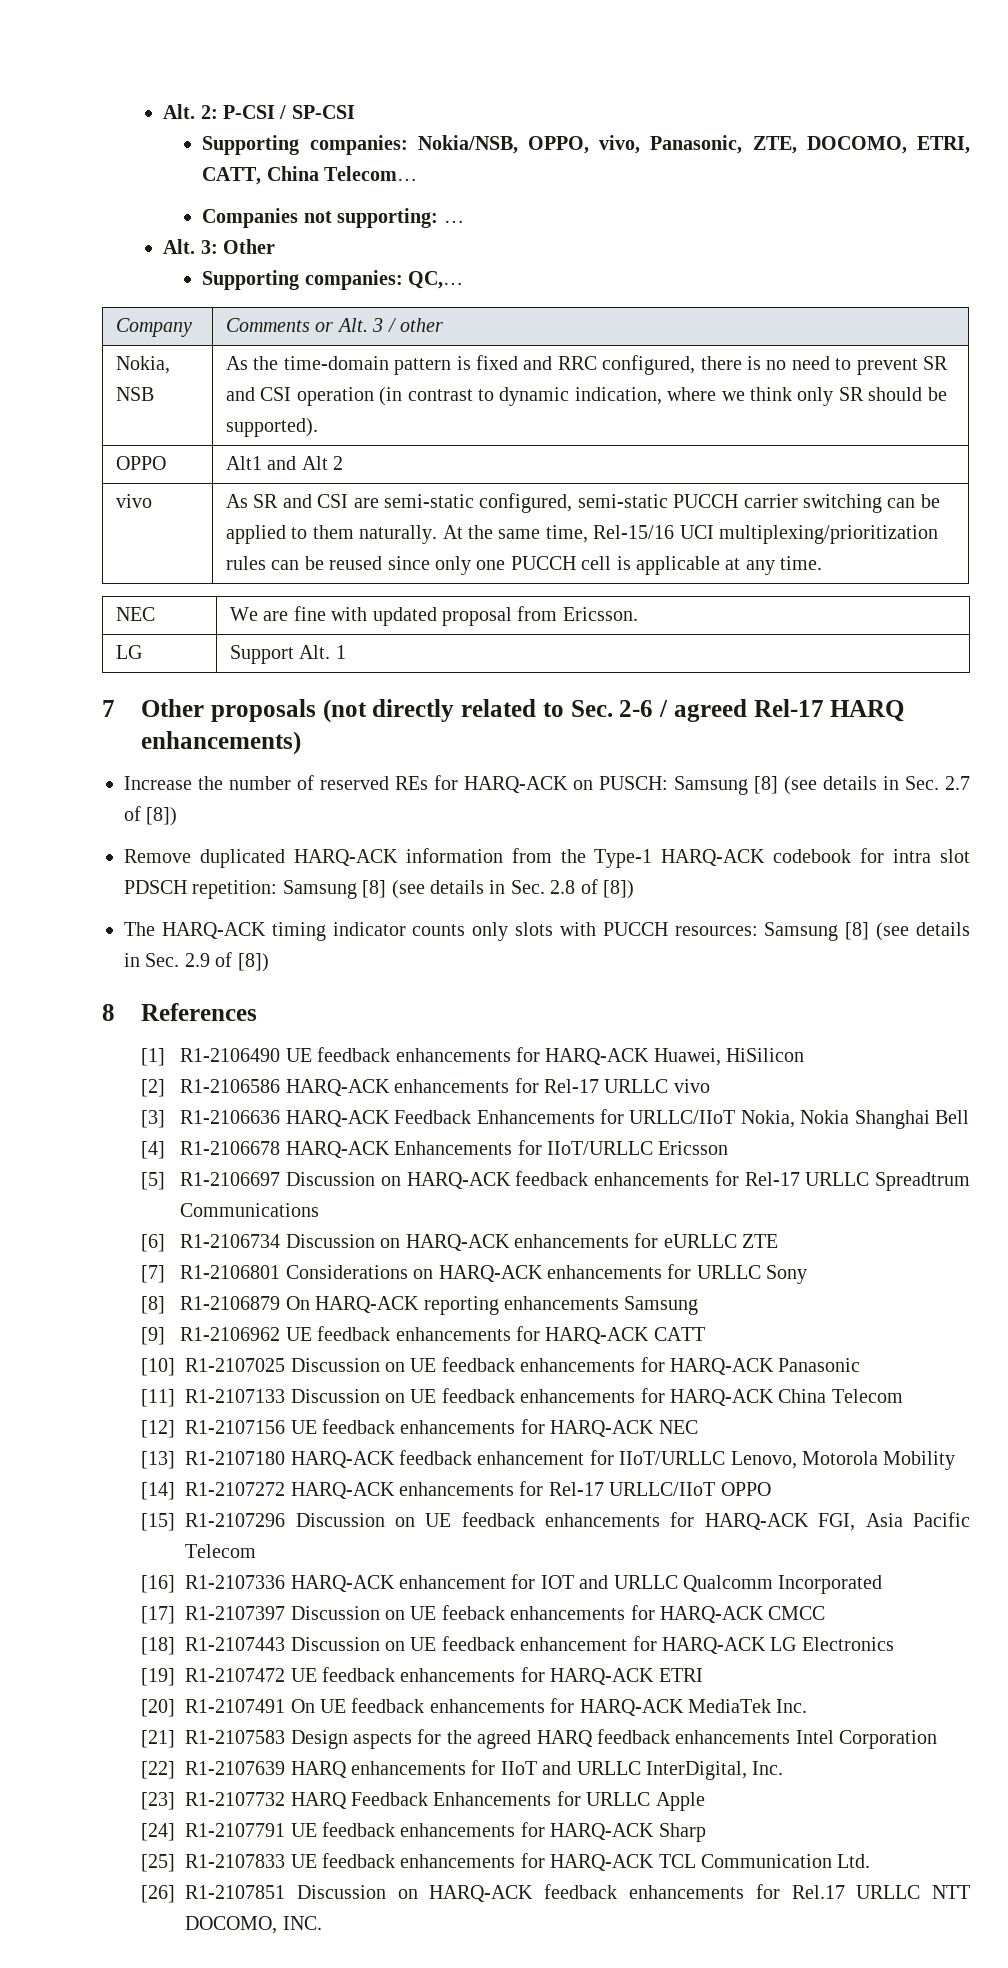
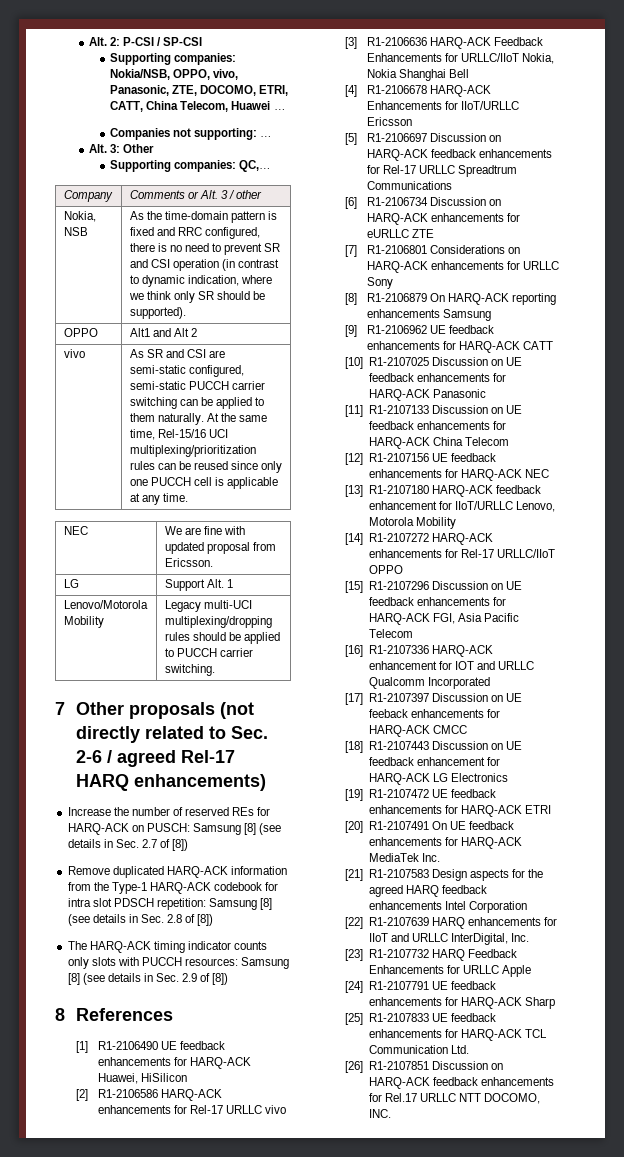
[324,166,418,181] Telecom… -> [180,101,286,112] Telecom, Huawei …
(346, 652) none -> [63,600,148,609] [63,616,104,628] [164,600,252,612] [164,616,272,628] [164,632,280,644] [164,648,253,657] [164,664,215,676] // Lenovo/Motorola Mobility | Legacy multi-UCI multiplexing/dropping rules should be applied to PUCCH carrier switching.

